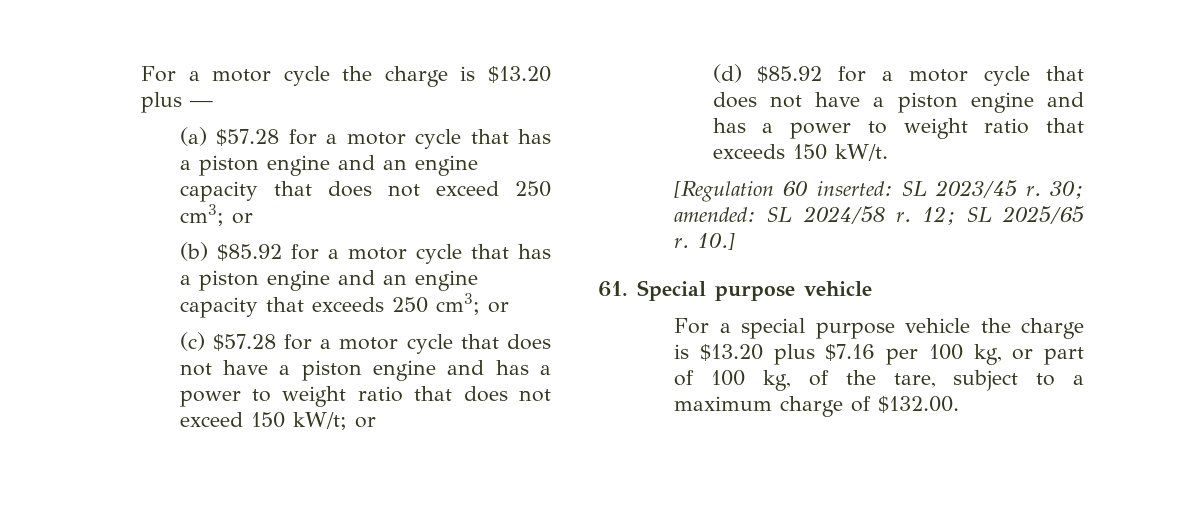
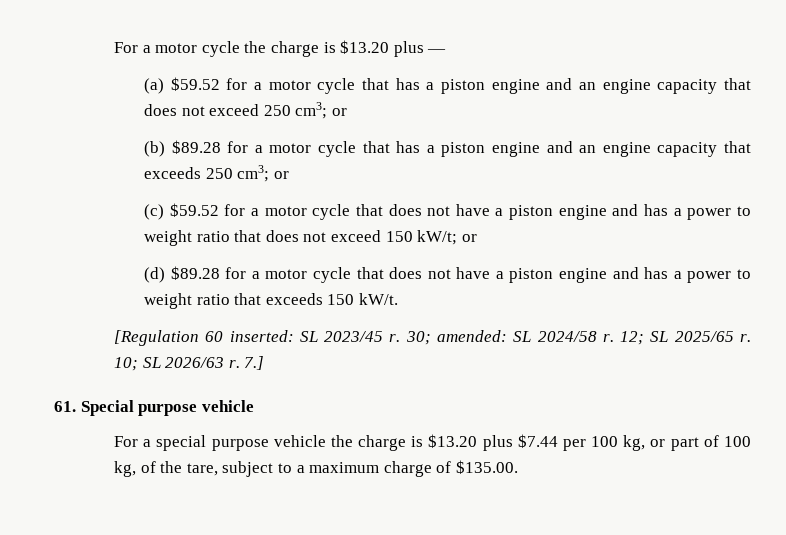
[216,129,280,146] $57.28 -> [170,77,220,91] $59.52
[216,244,282,261] $85.92 -> [171,140,221,154] $89.28
[212,334,276,351] $57.28 -> [169,203,219,217] $59.52
[757,66,823,83] $85.92 -> [170,266,220,280] $89.28
[697,232,736,250] 10.] -> [113,356,265,371] 10; SL 2026/63 r. 7.]
[825,344,876,361] $7.16 -> [517,434,558,448] $7.44
[878,396,960,413] $132.00. -> [455,460,518,474] $135.00.

